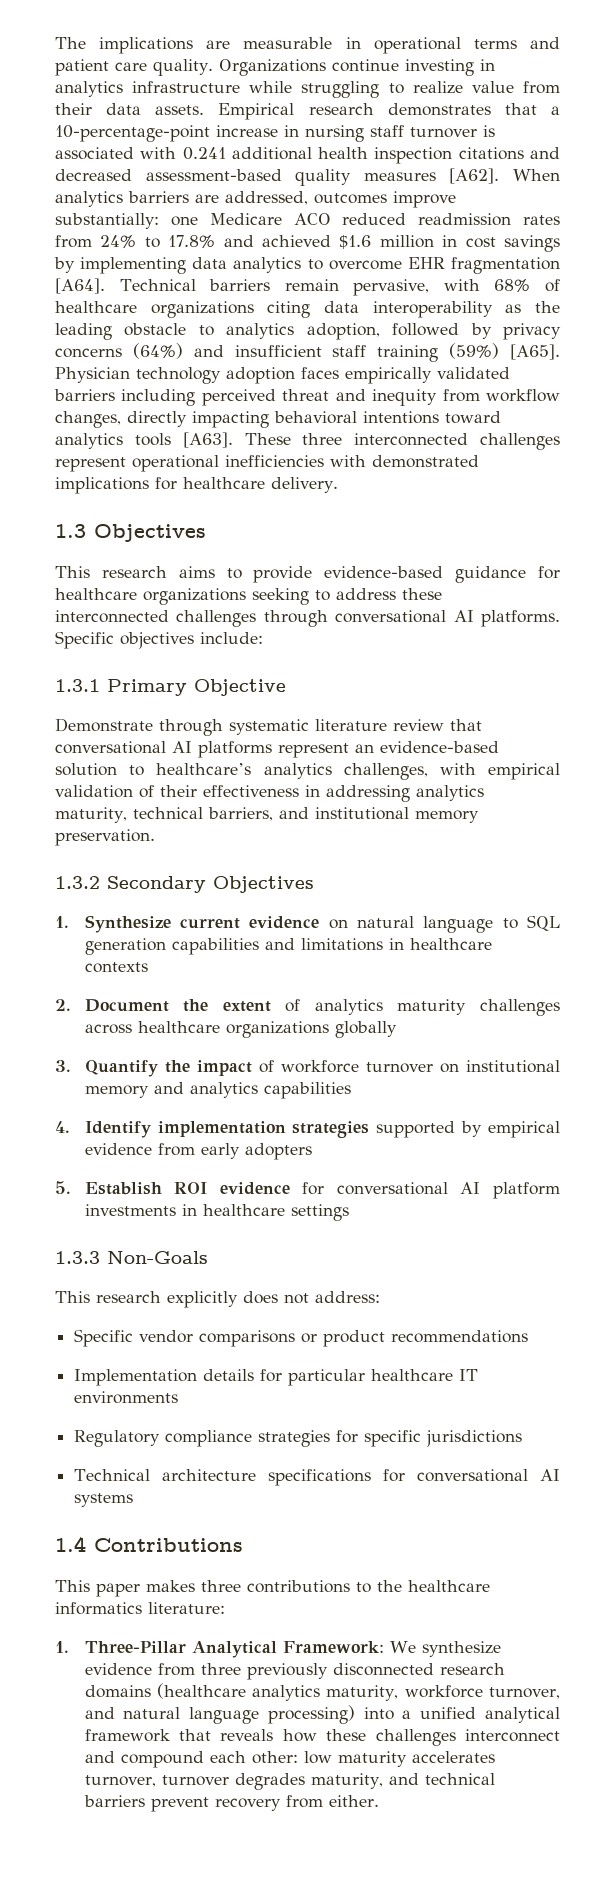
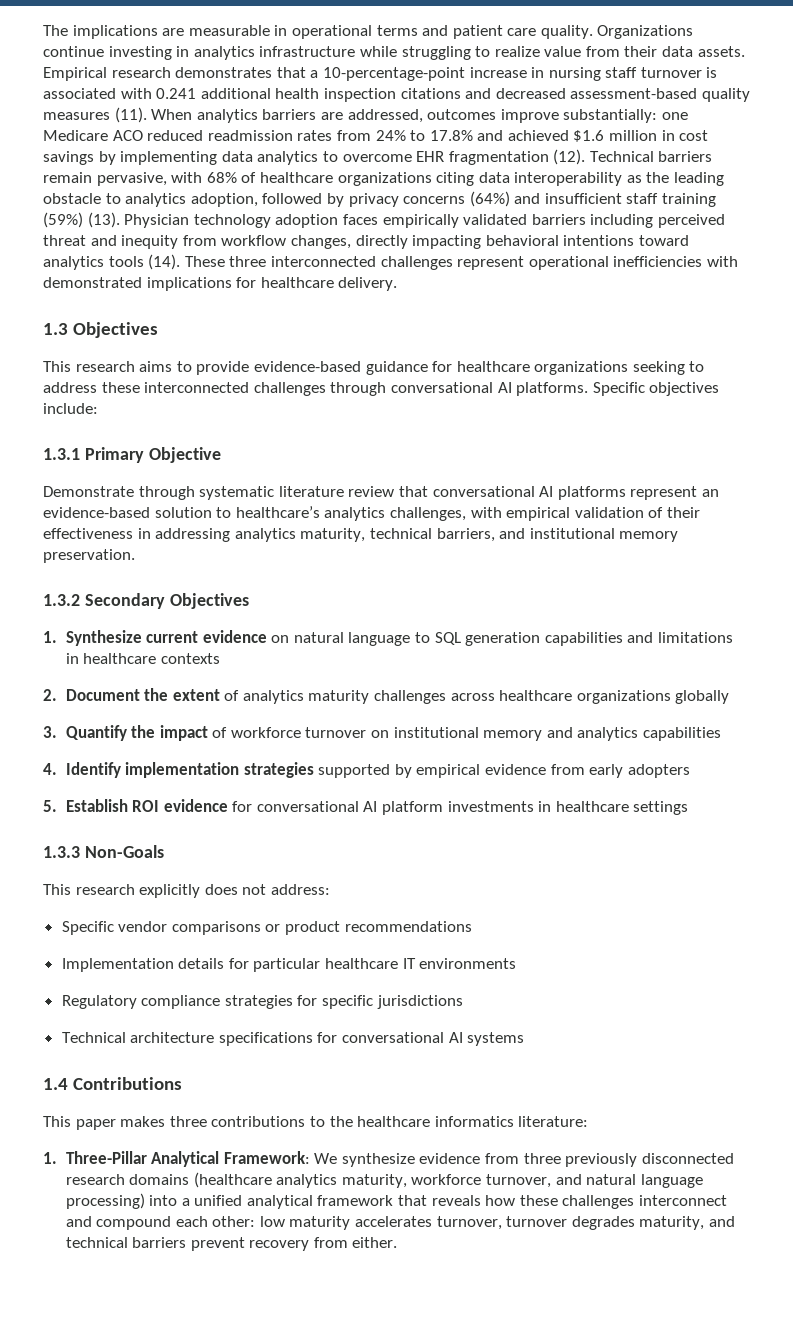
[449,168,500,184] [A62]. -> [114,107,147,123] (11).
[55,278,105,294] [A64]. -> [553,149,586,165] (12).
[509,344,560,360] [A65]. -> [87,212,120,228] (13).
[182,432,233,448] [A63]. -> [148,254,181,270] (14).

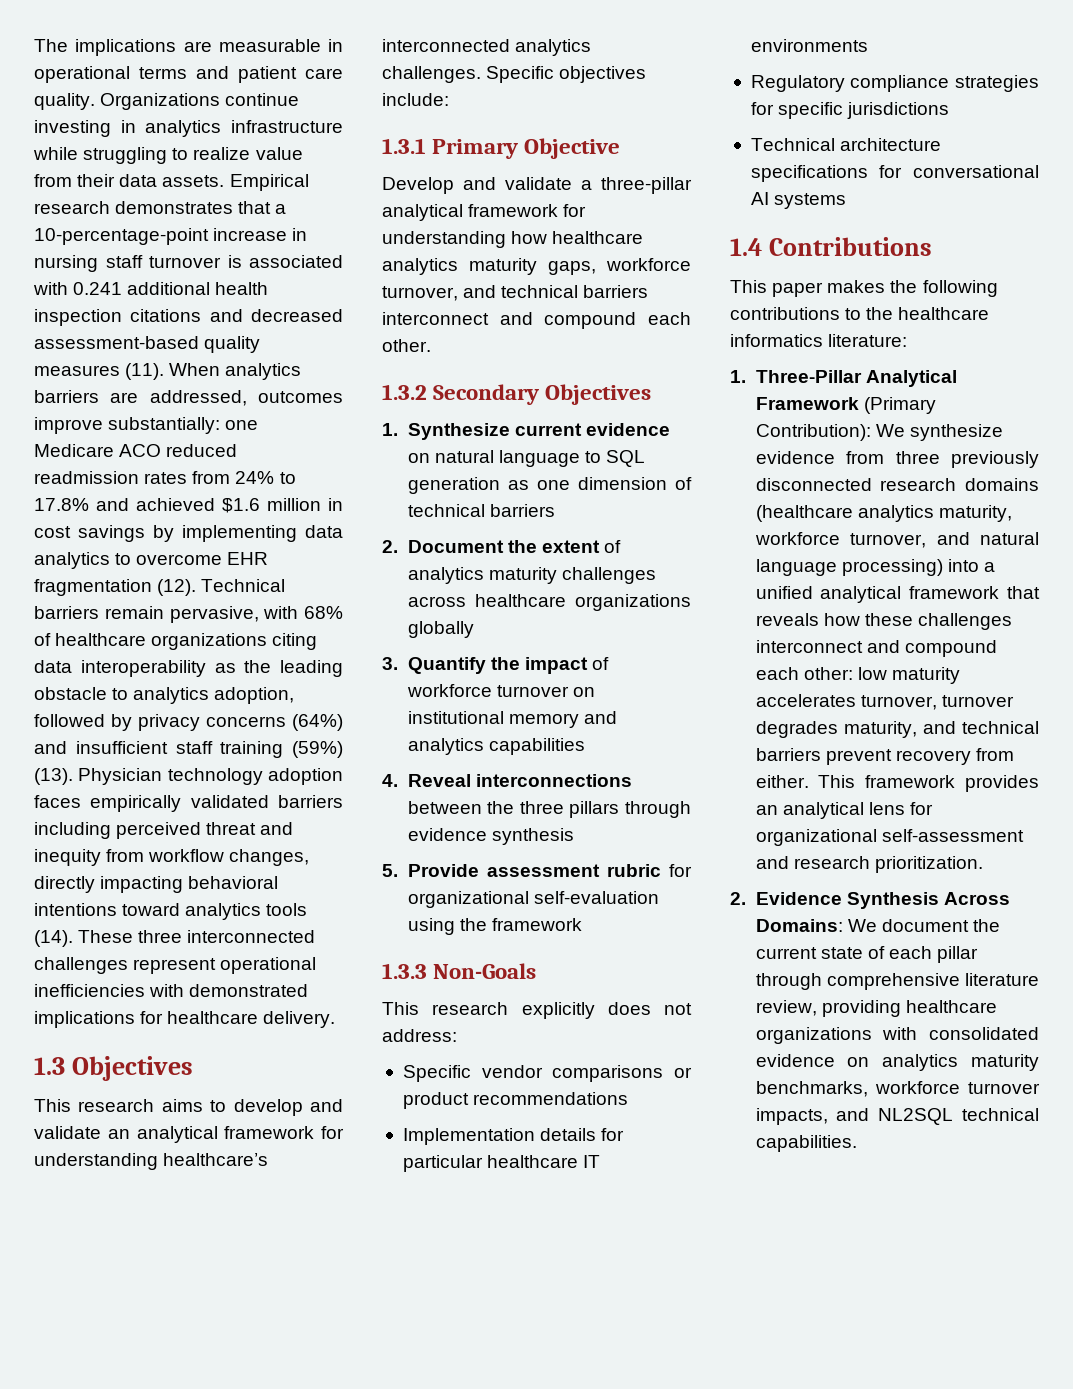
[196,361,705,375] [43,382,589,396] provide evidence-based guidance for healthcare organizations seeking to address these interconnected challenges through conversational AI platforms. -> [233,1099,343,1116] [34,1126,344,1143] [34,1153,269,1170] [382,39,592,56] [382,66,481,83] develop and validate an analytical framework for understanding healthcare’s interconnected analytics challenges.
[43,486,719,500] [43,506,700,521] [43,528,679,542] [43,549,135,563] Demonstrate through systematic literature review that conversational AI platforms represent an evidence-based solution to healthcare’s analytics challenges, with empirical validation of their effectiveness in addressing analytics maturity, technical barriers, and institutional memory preservation. -> [382,177,692,194] [382,204,587,221] [382,231,644,248] [382,258,691,275] [382,285,649,301] [382,312,691,329] [382,339,431,352] Develop and validate a three-pillar analytical framework for understanding how healthcare analytics maturity gaps, workforce turnover, and technical barriers interconnect and compound each other.
[544,632,733,646] [65,653,220,664] capabilities and limitations in healthcare contexts -> [507,477,692,490] [407,504,555,517] as one dimension of technical barriers
[65,762,690,778] [43,799,689,815] Identify implementation strategies supported by empirical evidence from early adopters // 5. Establish ROI evidence for conversational AI platform investments in healthcare settings -> [407,774,632,787] [407,801,691,818] [407,828,574,845] [382,864,692,877] [407,891,659,908] [407,918,582,935] Reveal interconnections between the three pillars through evidence synthesis // 5. Provide assessment rubric for organizational self-evaluation using the framework
[169,1116,207,1127] three -> [890,280,998,297] the following
[223,1151,310,1164] Framework: -> [755,397,936,414] [755,424,871,441] Framework (Primary Contribution):
(398, 1242) none -> [818,775,1039,792] [755,802,933,819] [755,829,1024,846] [755,856,983,873] [730,892,1010,909] [755,919,1000,932] [755,946,979,963] [755,973,1039,990] [755,1000,997,1017] [755,1027,1039,1044] [755,1054,1039,1071] [755,1081,1040,1097] [755,1108,1039,1125] [755,1135,857,1152] This framework provides an analytical lens for organizational self-assessment and research prioritization. // 2. Evidence Synthesis Across Domains: We document the current state of each pillar through comprehensive literature review, providing healthcare organizations with consolidated evidence on analytics maturity benchmarks, workforce turnover impacts, and NL2SQL technical capabilities.

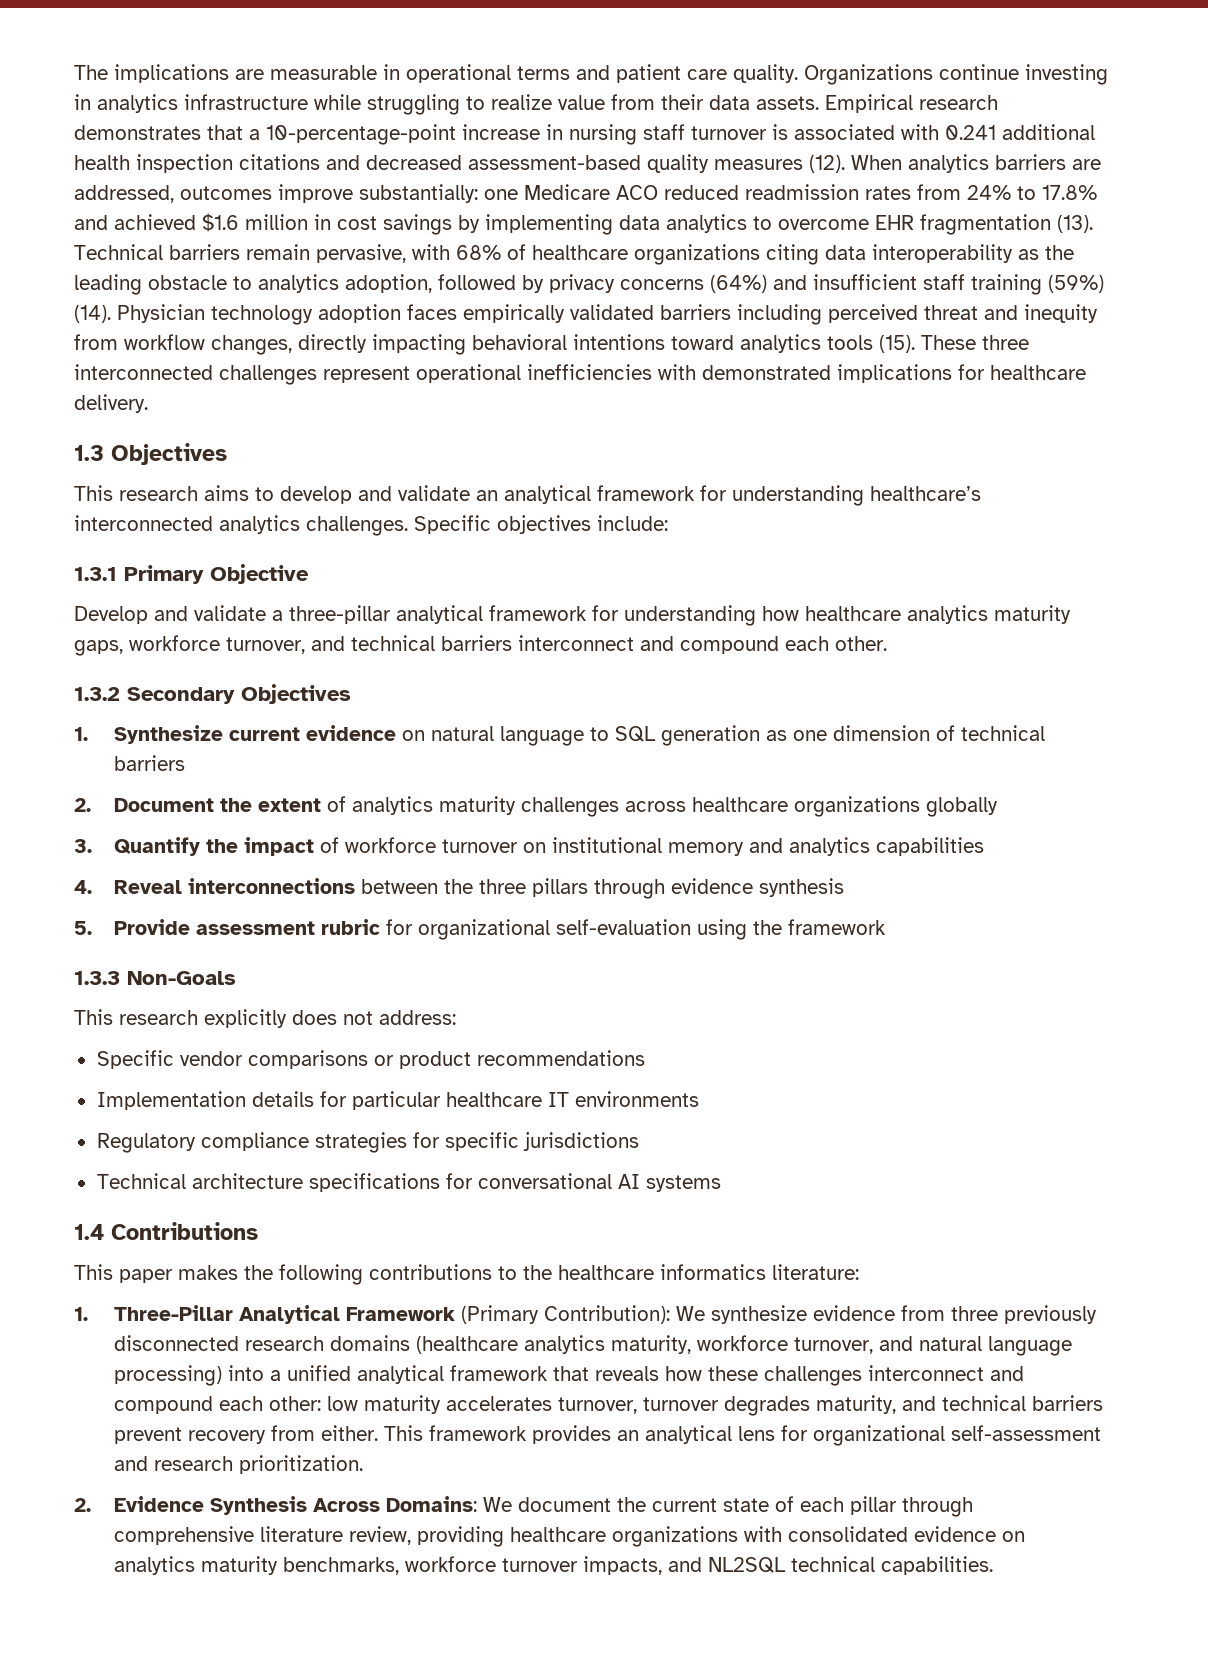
[125,363,165,380] (11). -> [809,155,845,173] (12).
[157,579,197,596] (12). -> [1057,215,1093,233] (13).
[34,768,73,785] (13). -> [74,305,111,323] (14).
[34,930,73,947] (14). -> [879,335,915,353] (15).

